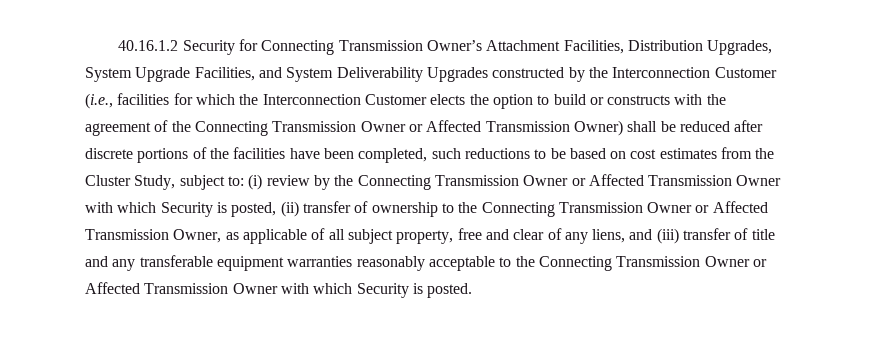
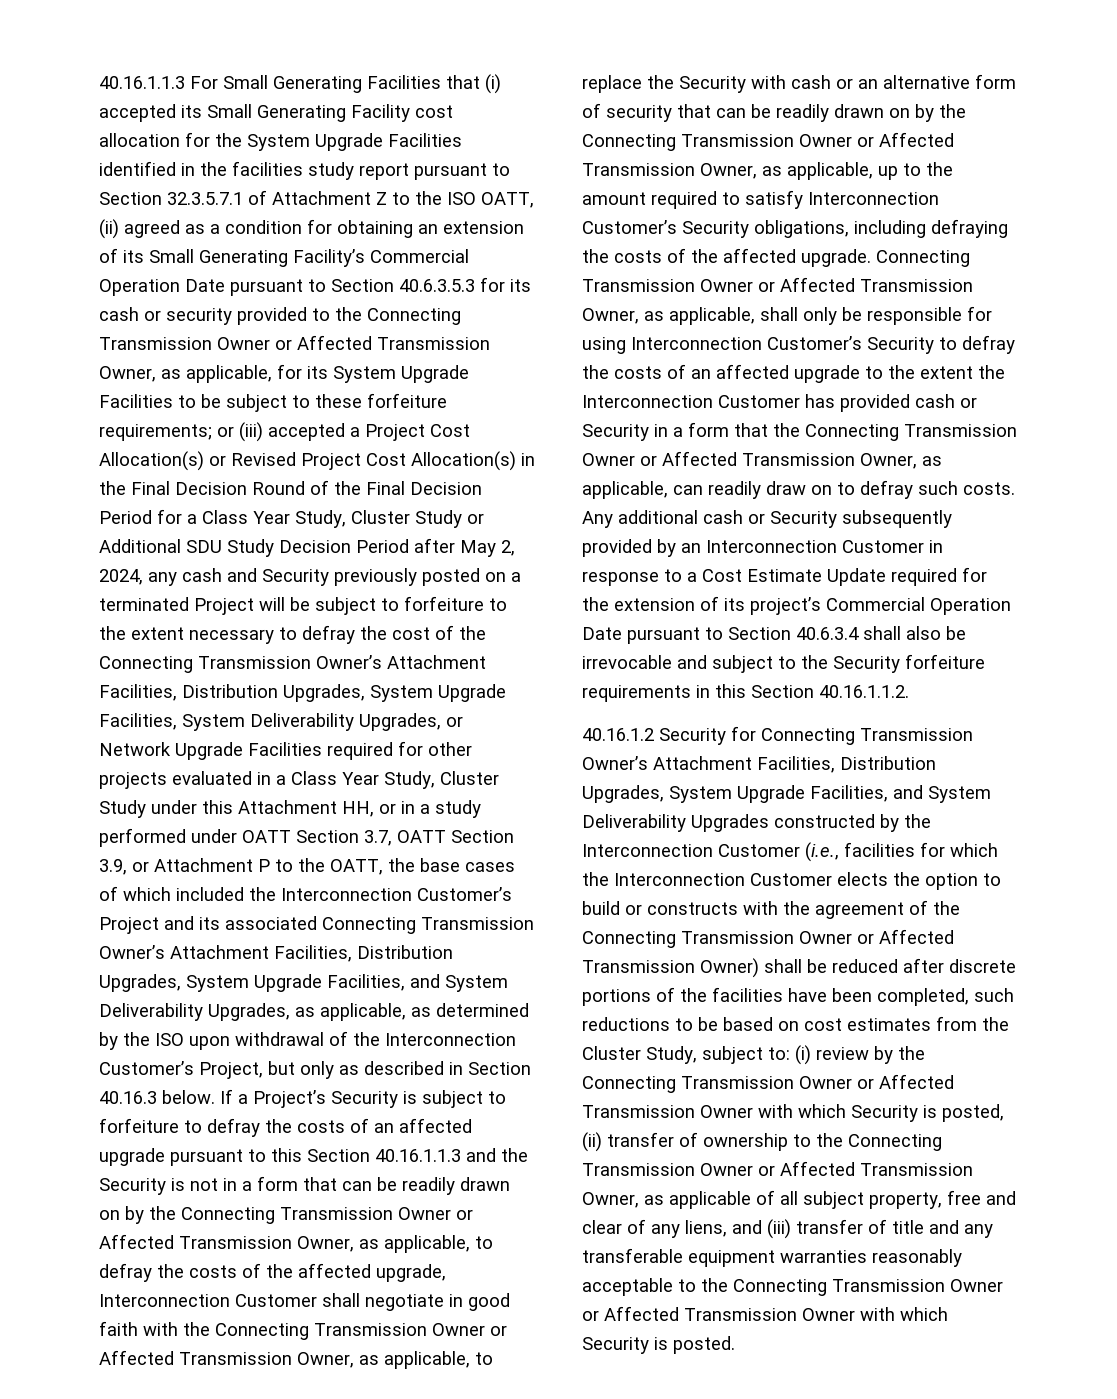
(118, 45) none -> [99,74,501,94] [99,104,453,122] [99,132,462,151] [99,161,510,180] [99,190,534,208] [99,219,524,239] [99,248,469,267] [99,277,531,296] [99,307,461,325] [99,335,490,350] [99,364,469,383] [99,393,447,412] [99,422,470,442] [99,451,535,471] [99,480,482,495] [99,509,484,528] [99,538,515,557] [99,568,521,586] [99,596,507,615] [99,625,486,644] [99,655,486,673] [99,684,506,702] [99,713,463,731] [99,741,472,760] [99,771,499,789] [99,800,481,818] [99,828,514,847] [99,858,515,875] [99,886,512,901] [99,916,534,934] [99,945,453,962] [99,974,508,992] [99,1003,529,1021] [99,1031,516,1050] [99,1061,531,1079] [99,1089,506,1108] [99,1118,472,1137] [99,1148,528,1166] [99,1176,510,1195] [99,1206,473,1224] [99,1234,493,1253] [99,1263,446,1282] [99,1293,510,1311] [99,1321,507,1340] [99,1350,493,1369] [582,74,1016,93] [582,103,966,122] [582,132,954,151] [582,162,953,180] [582,190,939,209] [582,219,1008,238] [582,248,970,267] [582,277,973,292] [582,306,992,325] [582,335,1015,354] [582,364,1005,383] [582,394,977,412] [582,422,1017,441] [582,451,942,469] [582,480,1015,499] [582,510,952,528] [582,539,943,557] [582,567,987,586] [582,596,1011,615] [582,626,966,644] [582,654,985,673] [582,684,909,702] 40.16.1.1.3 For Small Generating Facilities that (i) accepted its Small Generating Facility cost allocation for the System Upgrade Facilities identified in the facilities study report pursuant to Section 32.3.5.7.1 of Attachment Z to the ISO OATT, (ii) agreed as a condition for obtaining an extension of its Small Generating Facility’s Commercial Operation Date pursuant to Section 40.6.3.5.3 for its cash or security provided to the Connecting Transmission Owner or Affected Transmission Owner, as applicable, for its System Upgrade Facilities to be subject to these forfeiture requirements; or (iii) accepted a Project Cost Allocation(s) or Revised Project Cost Allocation(s) in the Final Decision Round of the Final Decision Period for a Class Year Study, Cluster Study or Additional SDU Study Decision Period after May 2, 2024, any cash and Security previously posted on a terminated Project will be subject to forfeiture to the extent necessary to defray the cost of the Connecting Transmission Owner’s Attachment Facilities, Distribution Upgrades, System Upgrade Facilities, System Deliverability Upgrades, or Network Upgrade Facilities required for other projects evaluated in a Class Year Study, Cluster Study under this Attachment HH, or in a study performed under OATT Section 3.7, OATT Section 3.9, or Attachment P to the OATT, the base cases of which included the Interconnection Customer’s Project and its associated Connecting Transmission Owner’s Attachment Facilities, Distribution Upgrades, System Upgrade Facilities, and System Deliverability Upgrades, as applicable, as determined by the ISO upon withdrawal of the Interconnection Customer’s Project, but only as described in Section 40.16.3 below. If a Project’s Security is subject to forfeiture to defray the costs of an affected upgrade pursuant to this Section 40.16.1.1.3 and the Security is not in a form that can be readily drawn on by the Connecting Transmission Owner or Affected Transmission Owner, as applicable, to defray the costs of the affected upgrade, Interconnection Customer shall negotiate in good faith with the Connecting Transmission Owner or Affected Transmission Owner, as applicable, to replace the Security with cash or an alternative form of security that can be readily drawn on by the Connecting Transmission Owner or Affected Transmission Owner, as applicable, up to the amount required to satisfy Interconnection Customer’s Security obligations, including defraying the costs of the affected upgrade. Connecting Transmission Owner or Affected Transmission Owner, as applicable, shall only be responsible for using Interconnection Customer’s Security to defray the costs of an affected upgrade to the extent the Interconnection Customer has provided cash or Security in a form that the Connecting Transmission Owner or Affected Transmission Owner, as applicable, can readily draw on to defray such costs. Any additional cash or Security subsequently provided by an Interconnection Customer in response to a Cost Estimate Update required for the extension of its project’s Commercial Operation Date pursuant to Section 40.6.3.4 shall also be irrevocable and subject to the Security forfeiture requirements in this Section 40.16.1.1.2. //

